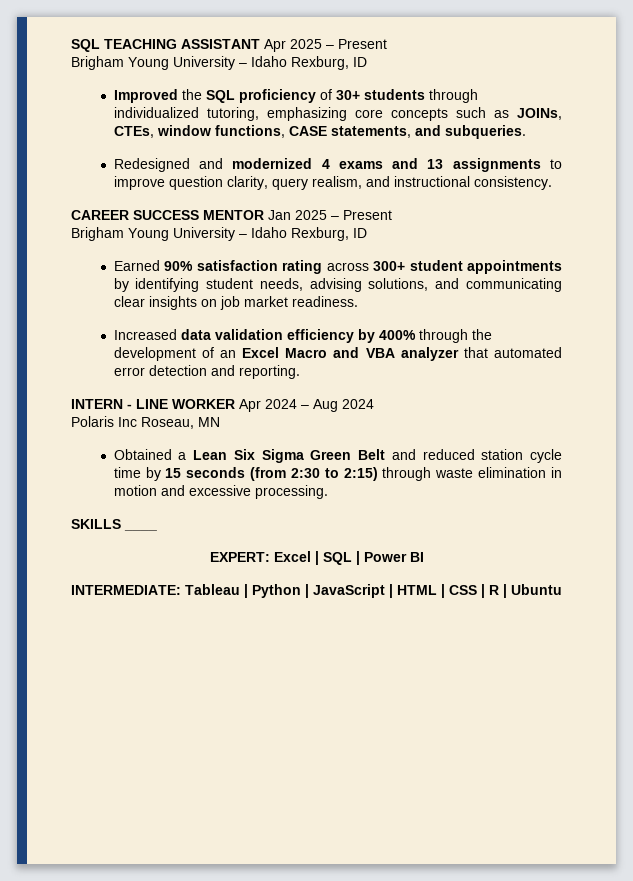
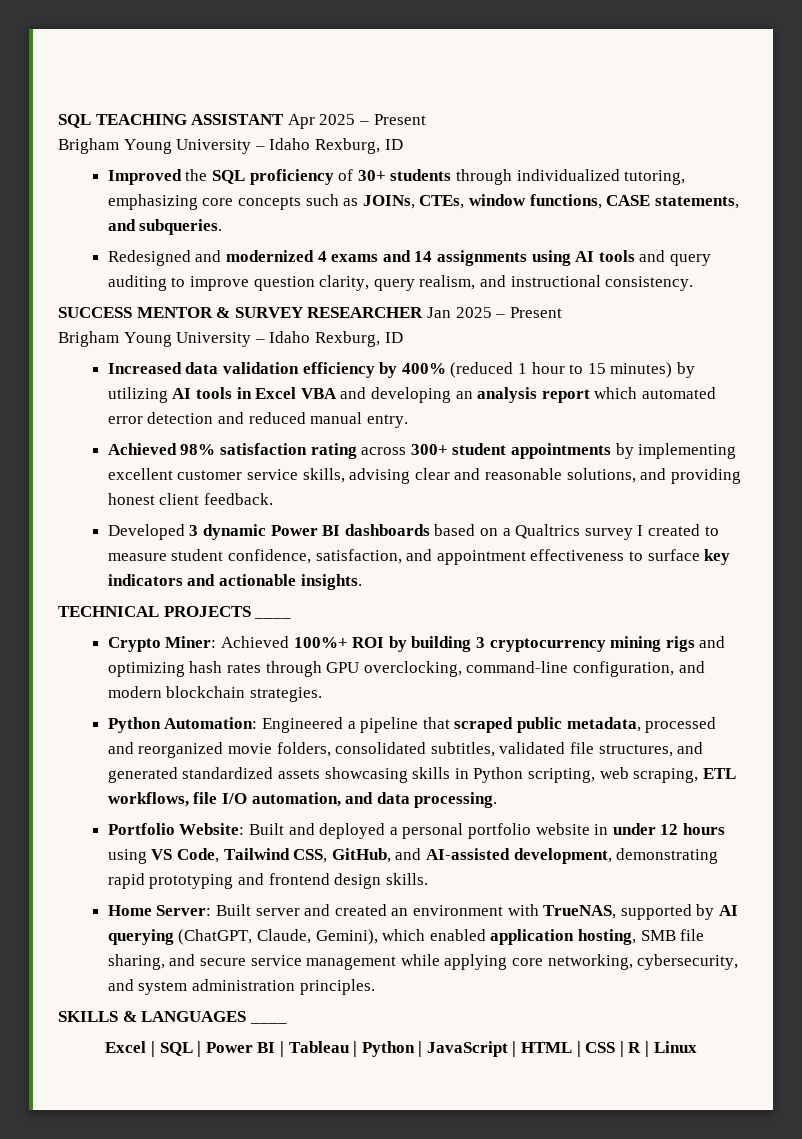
[427,158,541,172] 13 assignments -> [414,250,711,266] [107,275,167,291] 14 assignments using AI tools and query auditing
[71,210,129,220] CAREER -> (694, 283) none
(264, 215) none -> [216,307,424,318] & SURVEY RESEARCHER
[113,260,194,271] Earned 90% -> [107,362,695,378] [107,387,716,403] [107,412,408,428] [107,443,216,455] Increased data validation efficiency by 400% (reduced 1 hour to 15 minutes) by utilizing AI tools in Excel VBA and developing an analysis report which automated error detection and reduced manual entry. // Achieved 98%
[135,278,562,292] [113,296,358,310] [113,329,492,343] [113,347,563,361] [113,365,300,379] [71,399,374,412] [71,416,220,429] [113,449,562,463] [113,467,563,481] [113,485,328,499] identifying student needs, advising solutions, and communicating clear insights on job market readiness. // Increased data validation efficiency by 400% through the development of an Excel Macro and VBA analyzer that automated error detection and reporting. // INTERN - LINE WORKER Apr 2024 – Aug 2024 // Polaris Inc Roseau, MN // Obtained a Lean Six Sigma Green Belt and reduced station cycle time by 15 seconds (from 2:30 to 2:15) through waste elimination in motion and excessive processing. -> [638,443,737,459] [107,468,741,484] [107,493,274,505] [107,524,719,540] [107,549,731,565] [107,574,362,590] [58,606,251,617] [254,617,292,619] [107,636,726,652] [107,661,705,677] [107,686,323,702] [107,717,717,733] [107,742,704,758] [107,767,736,783] [107,792,498,808] [107,823,725,839] [107,848,719,864] [107,873,428,889] [107,904,738,920] [107,929,705,945] [107,954,739,970] [107,979,375,995] implementing excellent customer service skills, advising clear and reasonable solutions, and providing honest client feedback. // Developed 3 dynamic Power BI dashboards based on a Qualtrics survey I created to measure student confidence, satisfaction, and appointment effectiveness to surface key indicators and actionable insights. // TECHNICAL PROJECTS ____ // Crypto Miner: Achieved 100%+ ROI by building 3 cryptocurrency mining rigs and optimizing hash rates through GPU overclocking, command-line configuration, and modern blockchain strategies. // Python Automation: Engineered a pipeline that scraped public metadata, processed and reorganized movie folders, consolidated subtitles, validated file structures, and generated standardized assets showcasing skills in Python scripting, web scraping, ETL workflows, file I/O automation, and data processing. // Portfolio Website: Built and deployed a personal portfolio website in under 12 hours using VS Code, Tailwind CSS, GitHub, and AI-assisted development, demonstrating rapid prototyping and frontend design skills. // Home Server: Built server and created an environment with TrueNAS, supported by AI querying (ChatGPT, Claude, Gemini), which enabled application hosting, SMB file sharing, and secure service management while applying core networking, cybersecurity, and system administration principles.
[124,529,157,531] [209,552,270,562] ____ // EXPERT: -> [122,1011,247,1022] [249,1022,287,1024] & LANGUAGES ____ //
[71,585,181,595] // INTERMEDIATE: -> [279,1041,284,1057] |
[511,584,562,595] Ubuntu -> [653,1041,697,1053] Linux

